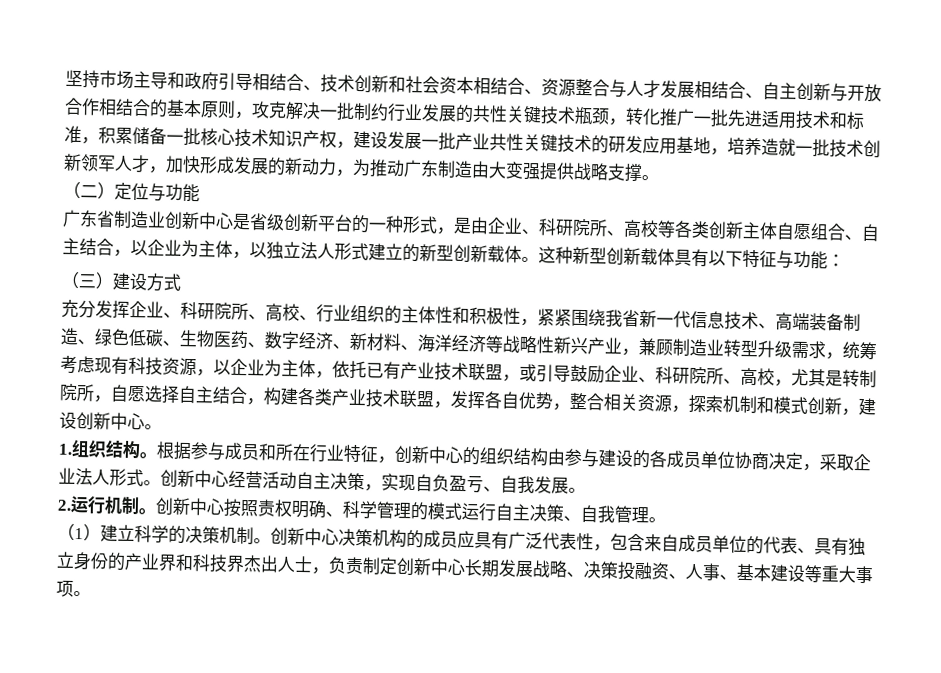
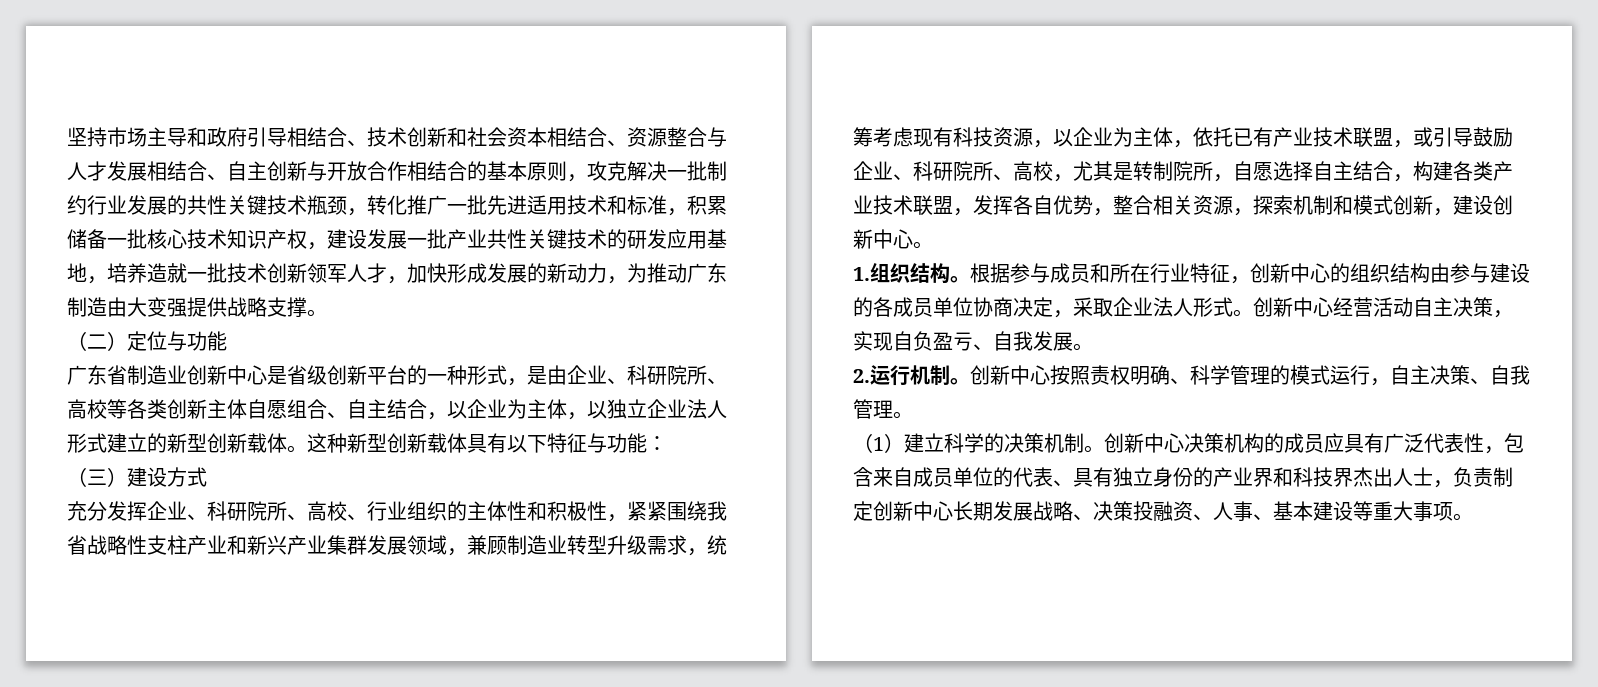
(301, 249) none -> [647,399,687,418] 企业
[639,310,861,331] [60,327,623,355] 新一代信息技术、高端装备制造、绿色低碳、生物医药、数字经济、新材料、海洋经济等战略性新兴产业 -> [87,535,447,555] 战略性支柱产业和新兴产业集群发展领域
(497, 512) none -> [1370,378,1390,386] ，

